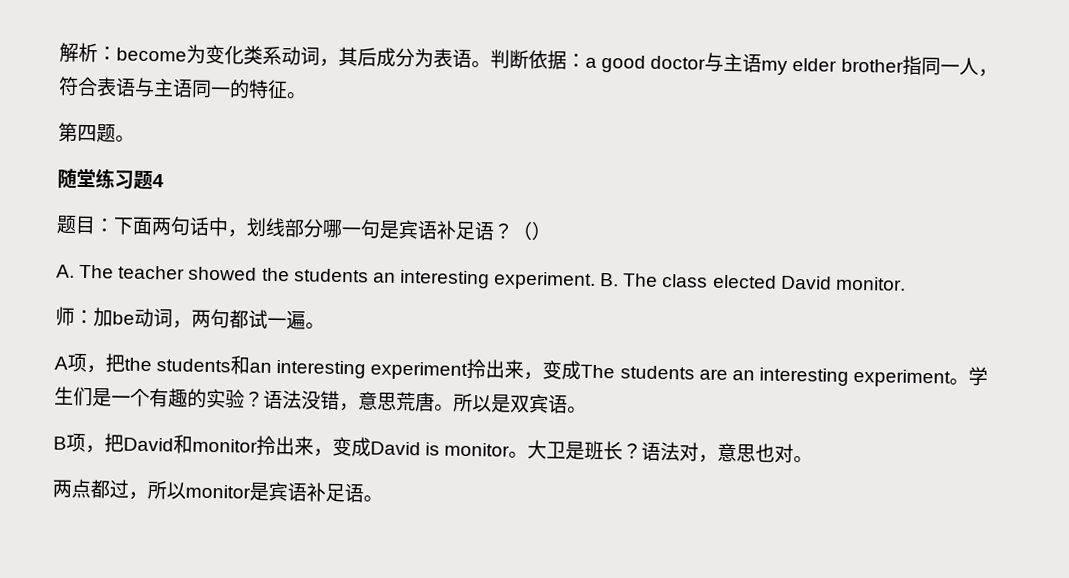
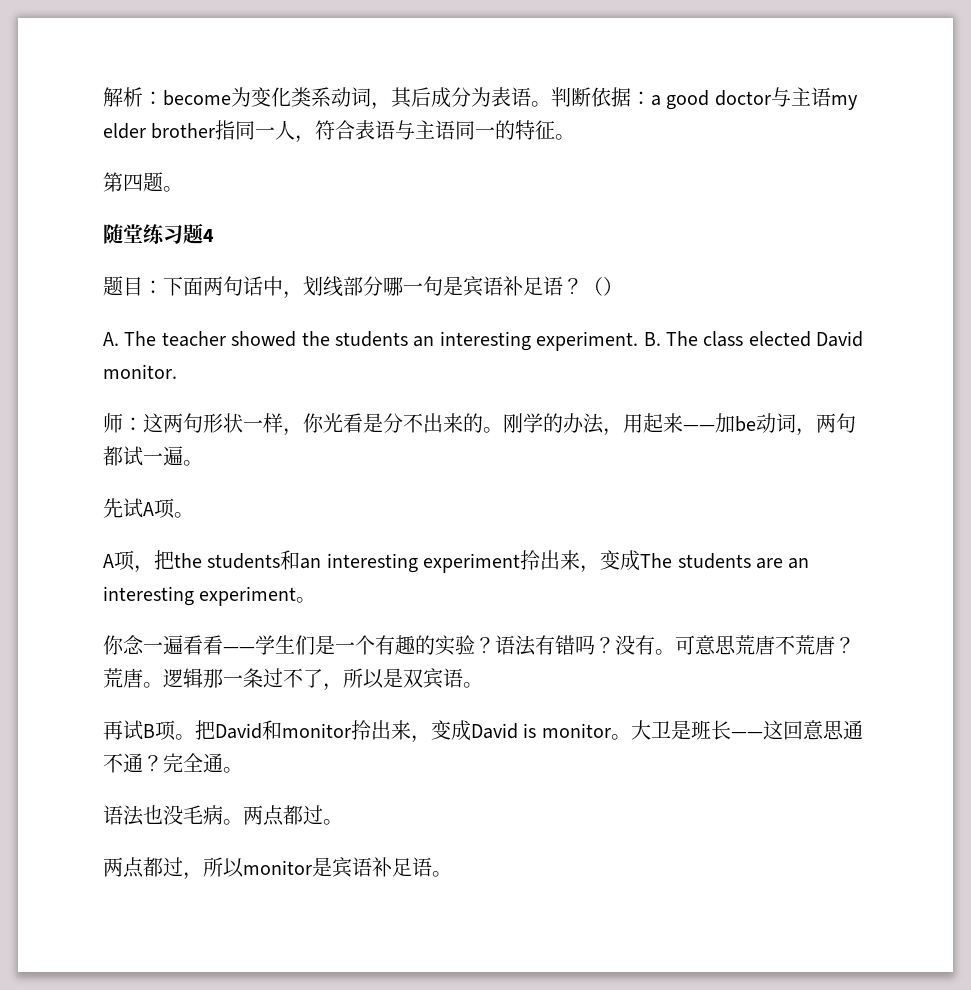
(94, 317) none -> [143,413,715,436] 这两句形状一样，你光看是分不出来的。刚学的办法，用起来——
(325, 325) none -> [103,498,194,519] // 先试A项。
(970, 381) none -> [103,635,255,655] // 你念一遍看看——
[301,390,454,412] 没错，意思荒唐。 -> [535,635,855,655] [103,668,343,691] 有错吗？没有。可意思荒唐不荒唐？荒唐。逻辑那一条过不了，
[53,433,105,454] B项， -> [103,720,195,741] 再试B项。
[622,441,795,464] ？语法对，意思也对 -> [730,720,863,740] [103,753,243,773] [103,805,323,826] ——这回意思通不通？完全通。 // 语法也没毛病。两点都过

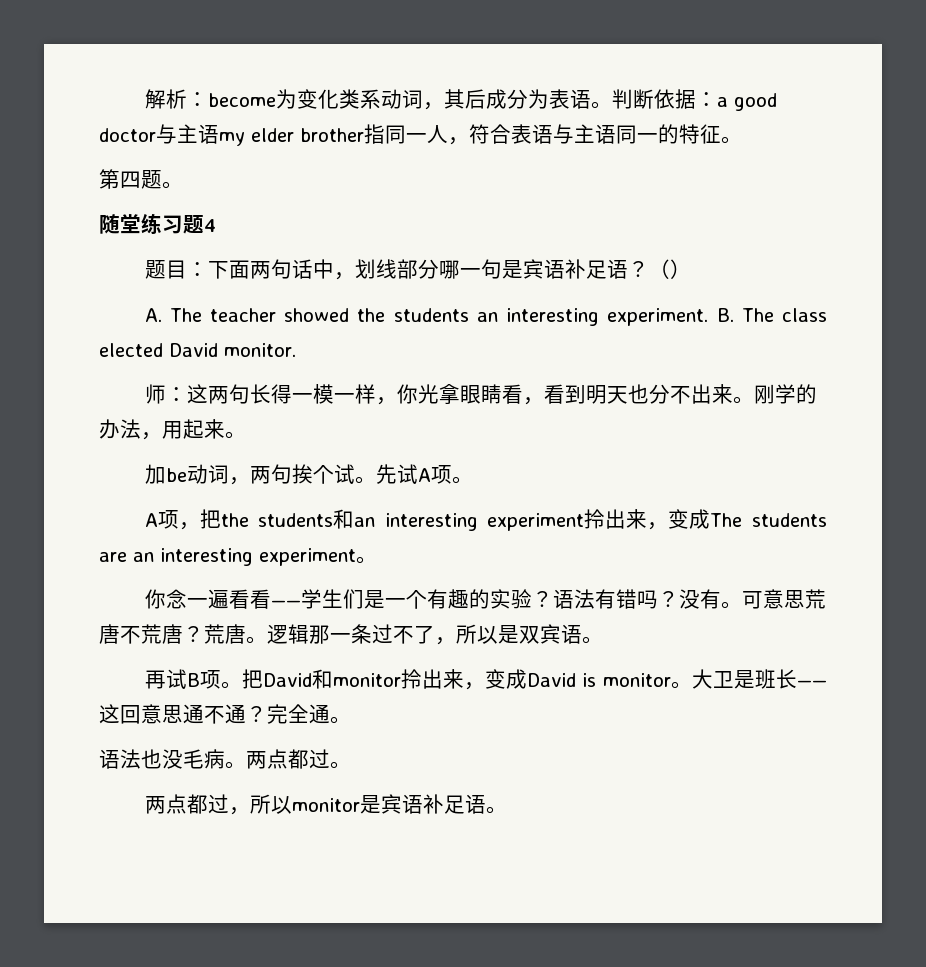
[203,413,243,433] 形状 -> [249,384,334,404] 长得一模
[343,413,383,433] 看是 -> [438,384,649,405] 拿眼睛看，看到明天也
[463,413,483,433] 的 -> (733, 394) none
[683,425,715,431] —— -> [225,431,246,439] 。 //
[103,446,203,466] 都试一遍。 // -> [291,464,376,484] 挨个试。

